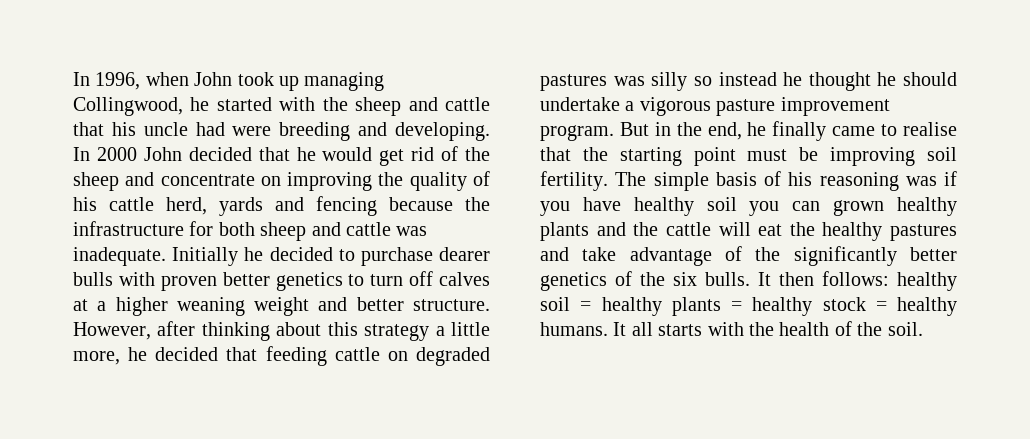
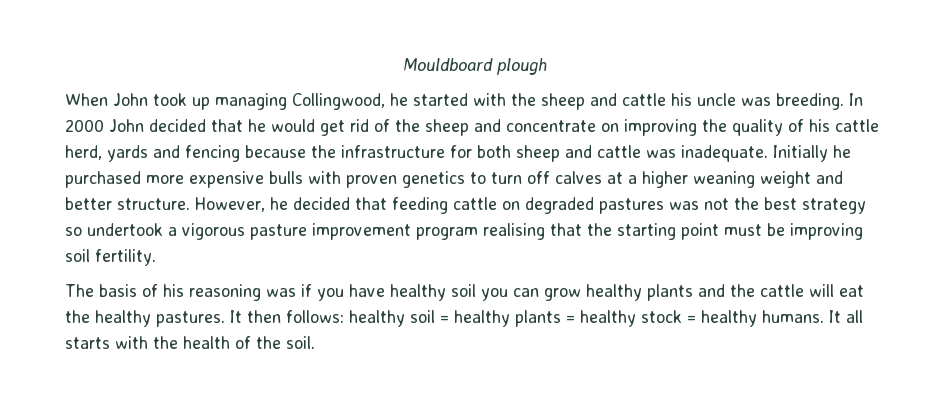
[73,72,189,90] In 1996, when -> [403,58,547,75] [65,93,108,106] Mouldboard plough // When
[73,122,104,136] that -> (666, 99) none
[195,122,490,141] had were breeding and developing. -> [741,93,844,110] was breeding.
[269,247,491,266] decided to purchase dearer -> [65,171,264,188] purchased more expensive
[222,272,270,286] better -> (397, 181) none
[157,321,490,341] [73,351,120,365] after thinking about this strategy a little more, -> (265, 204) none
[651,72,957,91] [540,97,890,116] [540,121,957,141] silly so instead he thought he should undertake a vigorous pasture improvement program. But in the end, he finally came to realise -> [704,197,866,214] [65,223,545,240] not the best strategy so undertook a vigorous pasture improvement program realising
[615,172,709,191] The simple -> [65,284,94,297] // The
[833,200,885,216] grown -> [544,288,581,301] grow
[890,224,957,241] [540,246,957,266] [540,271,750,291] pastures and take advantage of the significantly better genetics of the six bulls. -> [156,311,225,327] pastures.

